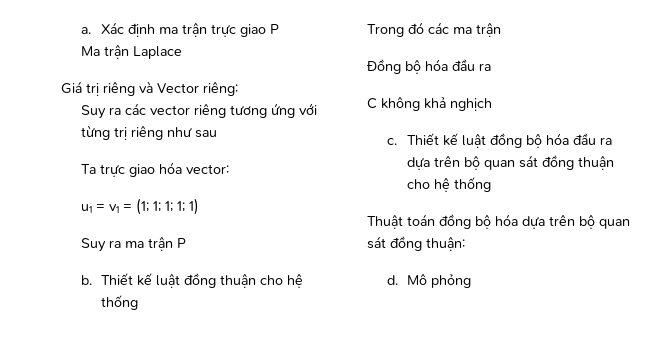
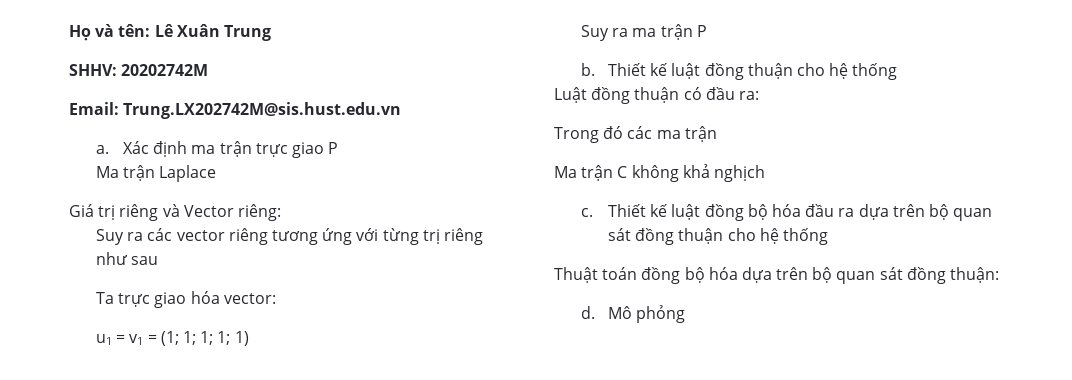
(80, 30) none -> [69,24,271,41] [69,64,209,76] [69,102,402,119] Họ và tên: Lê Xuân Trung // SHHV: 20202742M // Email: Trung.LX202742M@sis.hust.edu.vn //
(138, 302) none -> [554,87,759,104] // Luật đồng thuận có đầu ra:
[366,59,491,74] Đồng bộ hóa đầu ra // -> [554,165,614,181] Ma trận

